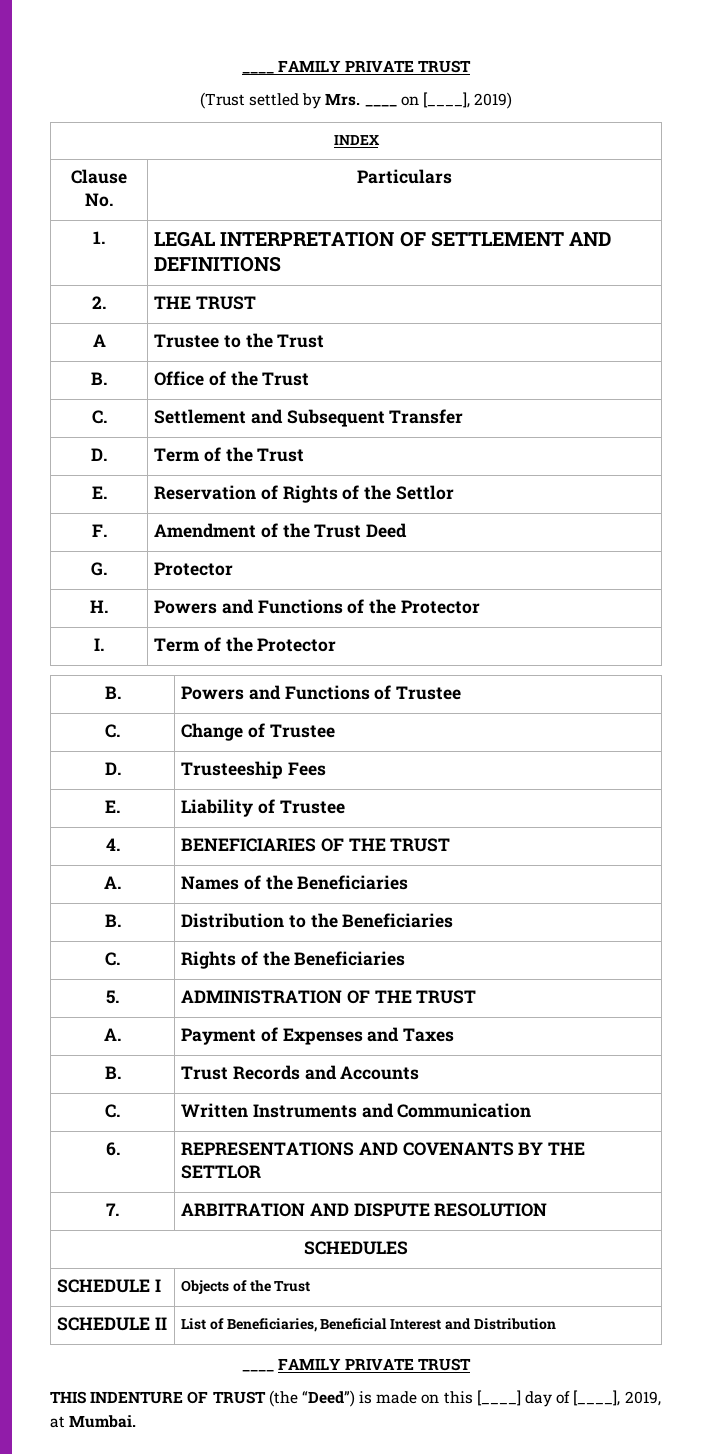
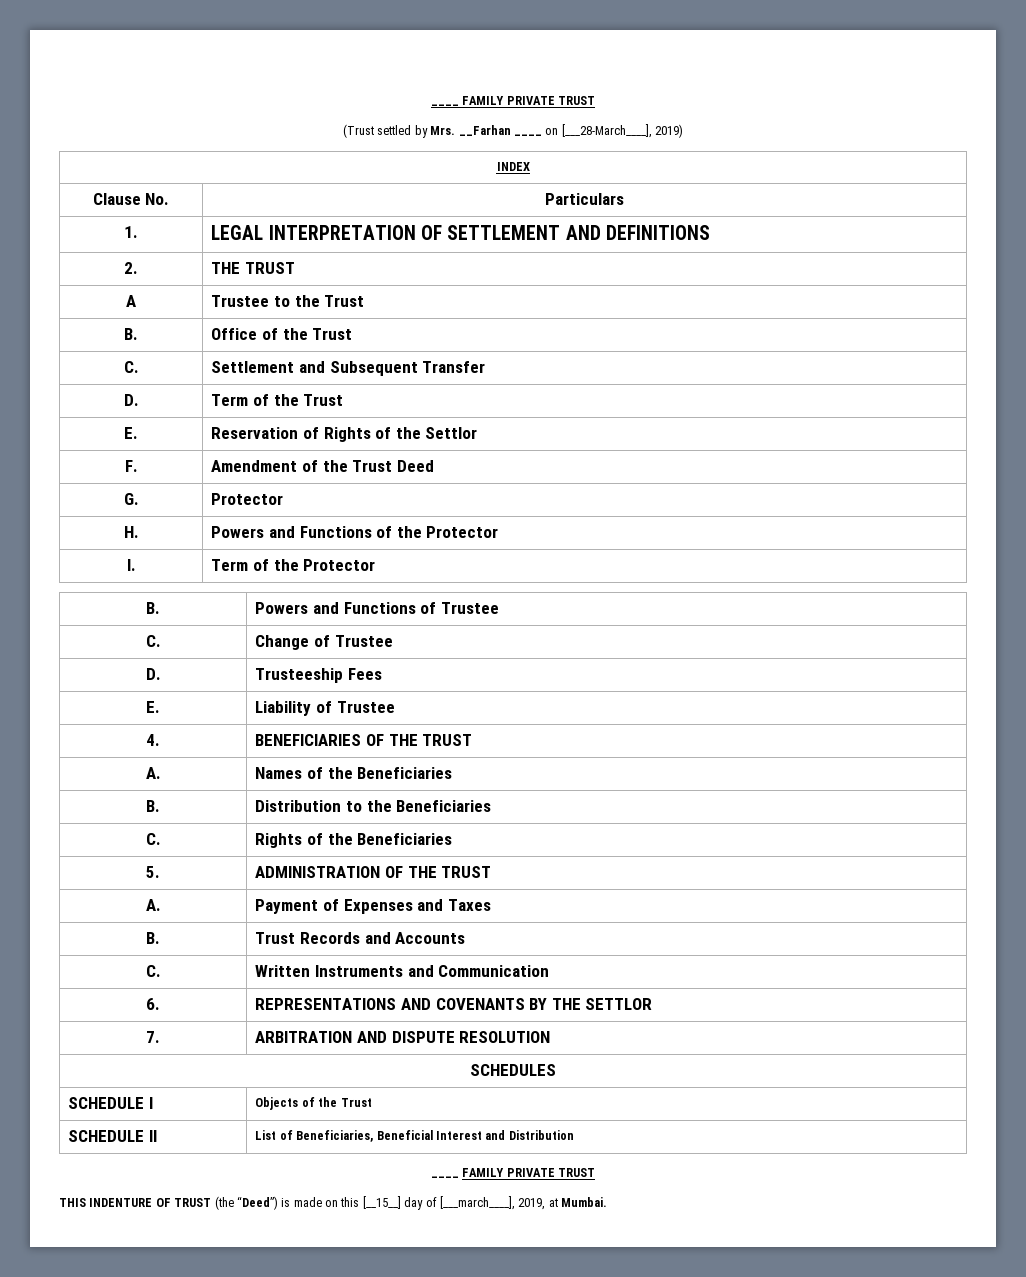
(361, 99) none -> [458,125,511,136] __Farhan
[422,92,470,108] [____], -> [561,124,652,138] [___28-March____],
[476,1390,521,1406] [____] -> [362,1196,401,1209] [__15__]
[573,1390,621,1406] [____], -> [439,1196,515,1210] [___march____],

